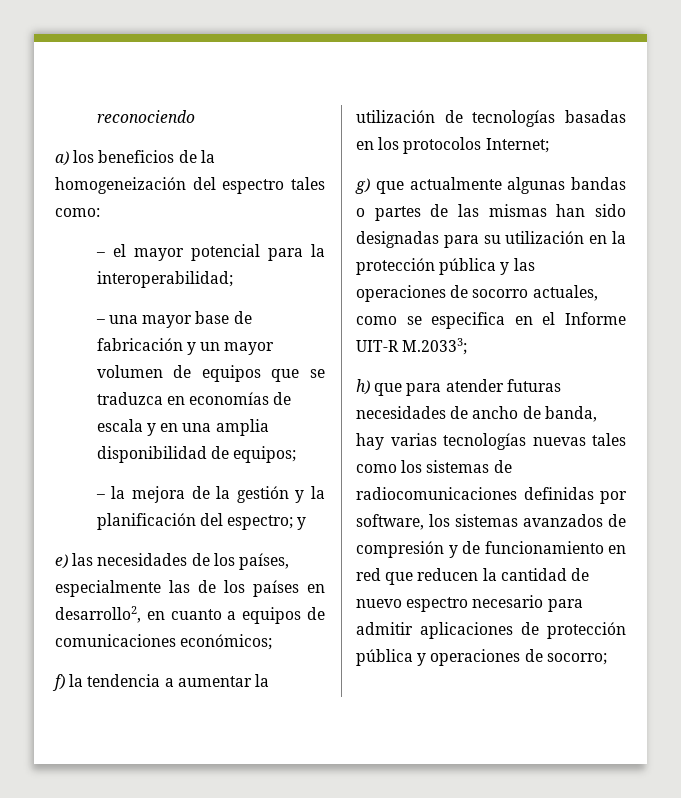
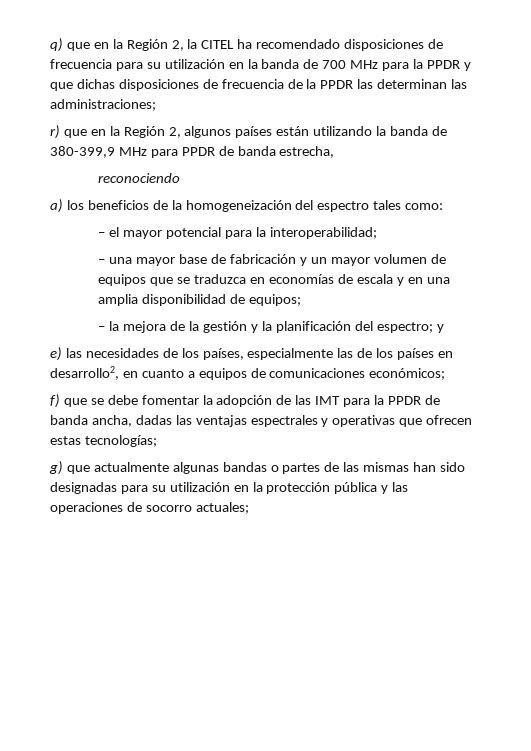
(96, 116) none -> [50,38,444,52] [50,59,471,71] [50,79,468,91] [50,99,156,111] [50,125,447,139] [50,146,335,158] q) que en la Región 2, la CITEL ha recomendado disposiciones de frecuencia para su utilización en la banda de 700 MHz para la PPDR y que dichas disposiciones de frecuencia de la PPDR las determinan las administraciones; // r) que en la Región 2, algunos países están utilizando la banda de 380-399,9 MHz para PPDR de banda estrecha, //
[69,674,269,687] [356,110,626,127] [356,137,549,154] la tendencia a aumentar la utilización de tecnologías basadas en los protocolos Internet; -> [63,395,440,407] [50,415,473,427] [50,435,157,447] que se debe fomentar la adopción de las IMT para la PPDR de banda ancha, dadas las ventajas espectrales y operativas que ofrecen estas tecnologías;
[532,285,598,301] [356,312,626,329] [356,338,468,355] [356,379,561,396] [356,406,597,422] [356,433,626,450] [356,460,512,473] [356,487,627,504] [356,514,626,530] [356,541,626,558] [356,568,589,585] [356,595,583,612] [356,622,626,639] [356,649,607,666] actuales, como se especifica en el Informe UIT-R M.20333; // h) que para atender futuras necesidades de ancho de banda, hay varias tecnologías nuevas tales como los sistemas de radiocomunicaciones definidas por software, los sistemas avanzados de compresión y de funcionamiento en red que reducen la cantidad de nuevo espectro necesario para admitir aplicaciones de protección pública y operaciones de socorro; -> [195,502,249,514] actuales;

